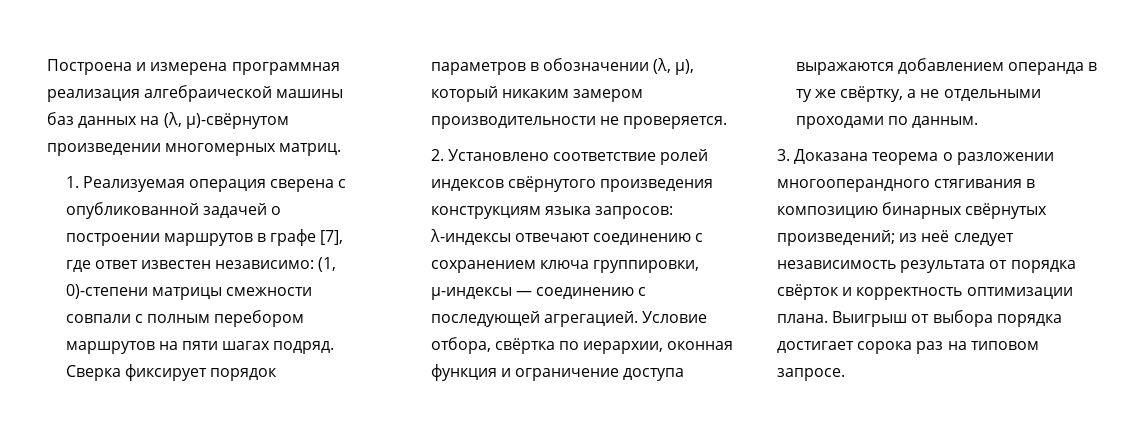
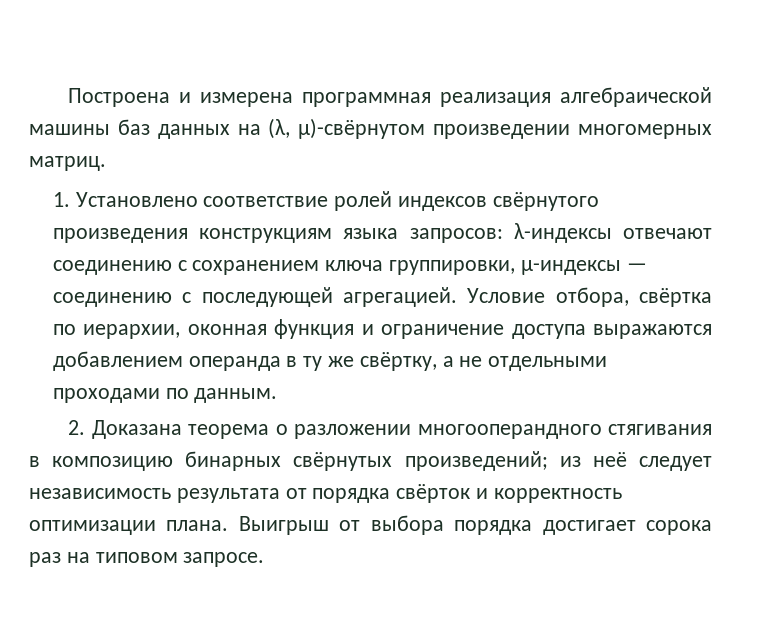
[82,176,347,192] [65,202,282,219] [65,229,344,246] [65,257,337,272] [65,284,313,300] [65,310,305,327] [65,341,335,354] [65,364,278,381] [430,58,695,75] [430,86,644,102] [430,116,728,129] [430,149,444,161] Реализуемая операция сверена с опубликованной задачей о построении маршрутов в графе [7], где ответ известен независимо: (1, 0)-степени матрицы смежности совпали с полным перебором маршрутов на пяти шагах подряд. Сверка фиксирует порядок параметров в обозначении (λ, μ), который никаким замером производительности не проверяется. // 2. -> (70, 199) none
[777,149,790,161] 3. -> [68,420,86,435] 2.

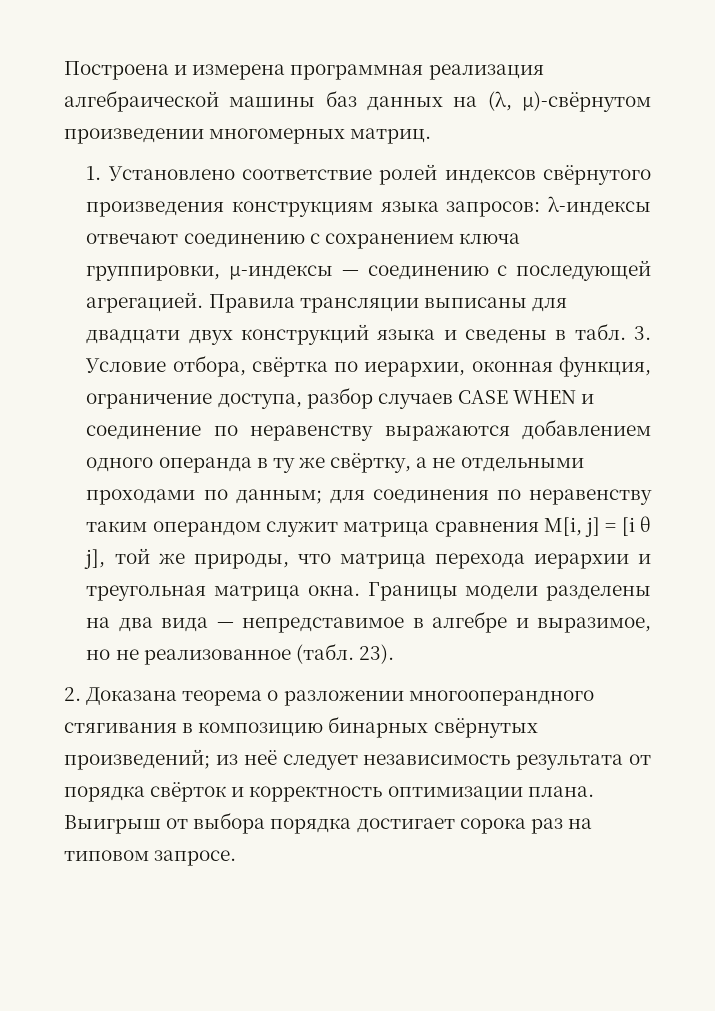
(457, 297) none -> [208,294,567,313] [86,323,652,345] Правила трансляции выписаны для двадцати двух конструкций языка и сведены в табл. 3.
[274,319,586,339] функция и ограничение доступа -> [559,356,652,377] [86,387,595,409] [86,425,374,441] функция, ограничение доступа, разбор случаев CASE WHEN и соединение по неравенству
(183, 361) none -> [86,457,154,472] одного
[194,388,278,403] данным. -> [235,489,652,505] [86,516,652,537] [84,548,652,569] [86,582,651,601] [86,611,652,633] [86,643,394,665] данным; для соединения по неравенству таким операндом служит матрица сравнения M[i, j] = [i θ j], той же природы, что матрица перехода иерархии и треугольная матрица окна. Границы модели разделены на два вида — непредставимое в алгебре и выразимое, но не реализованное (табл. 23).

